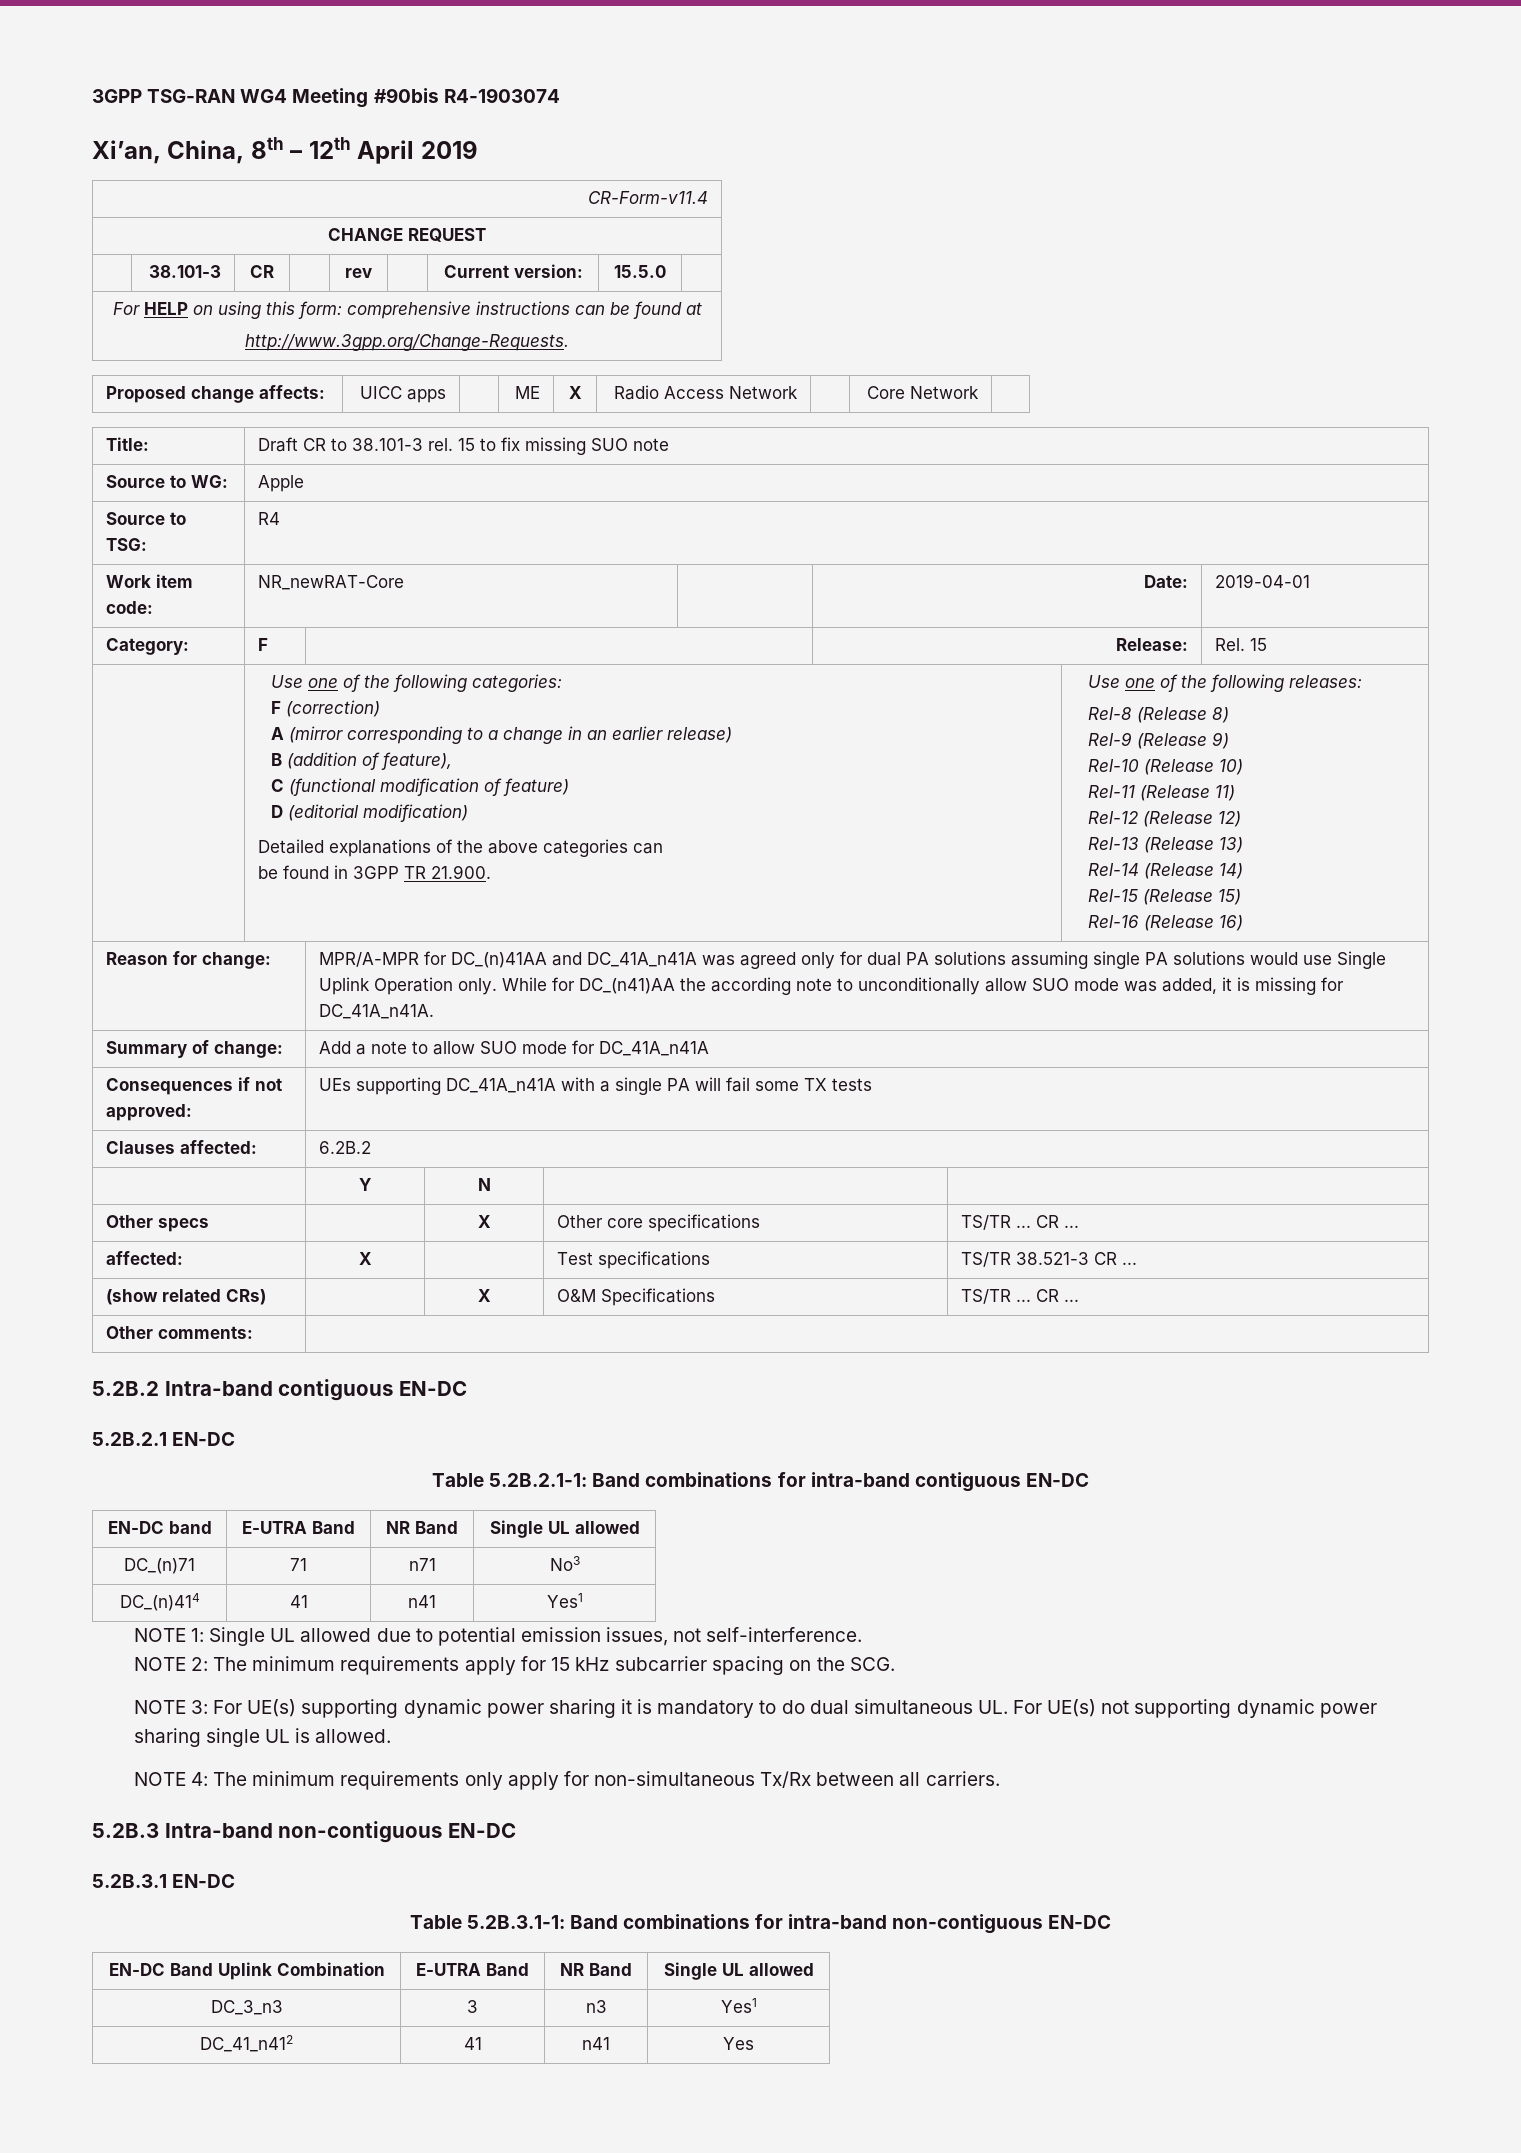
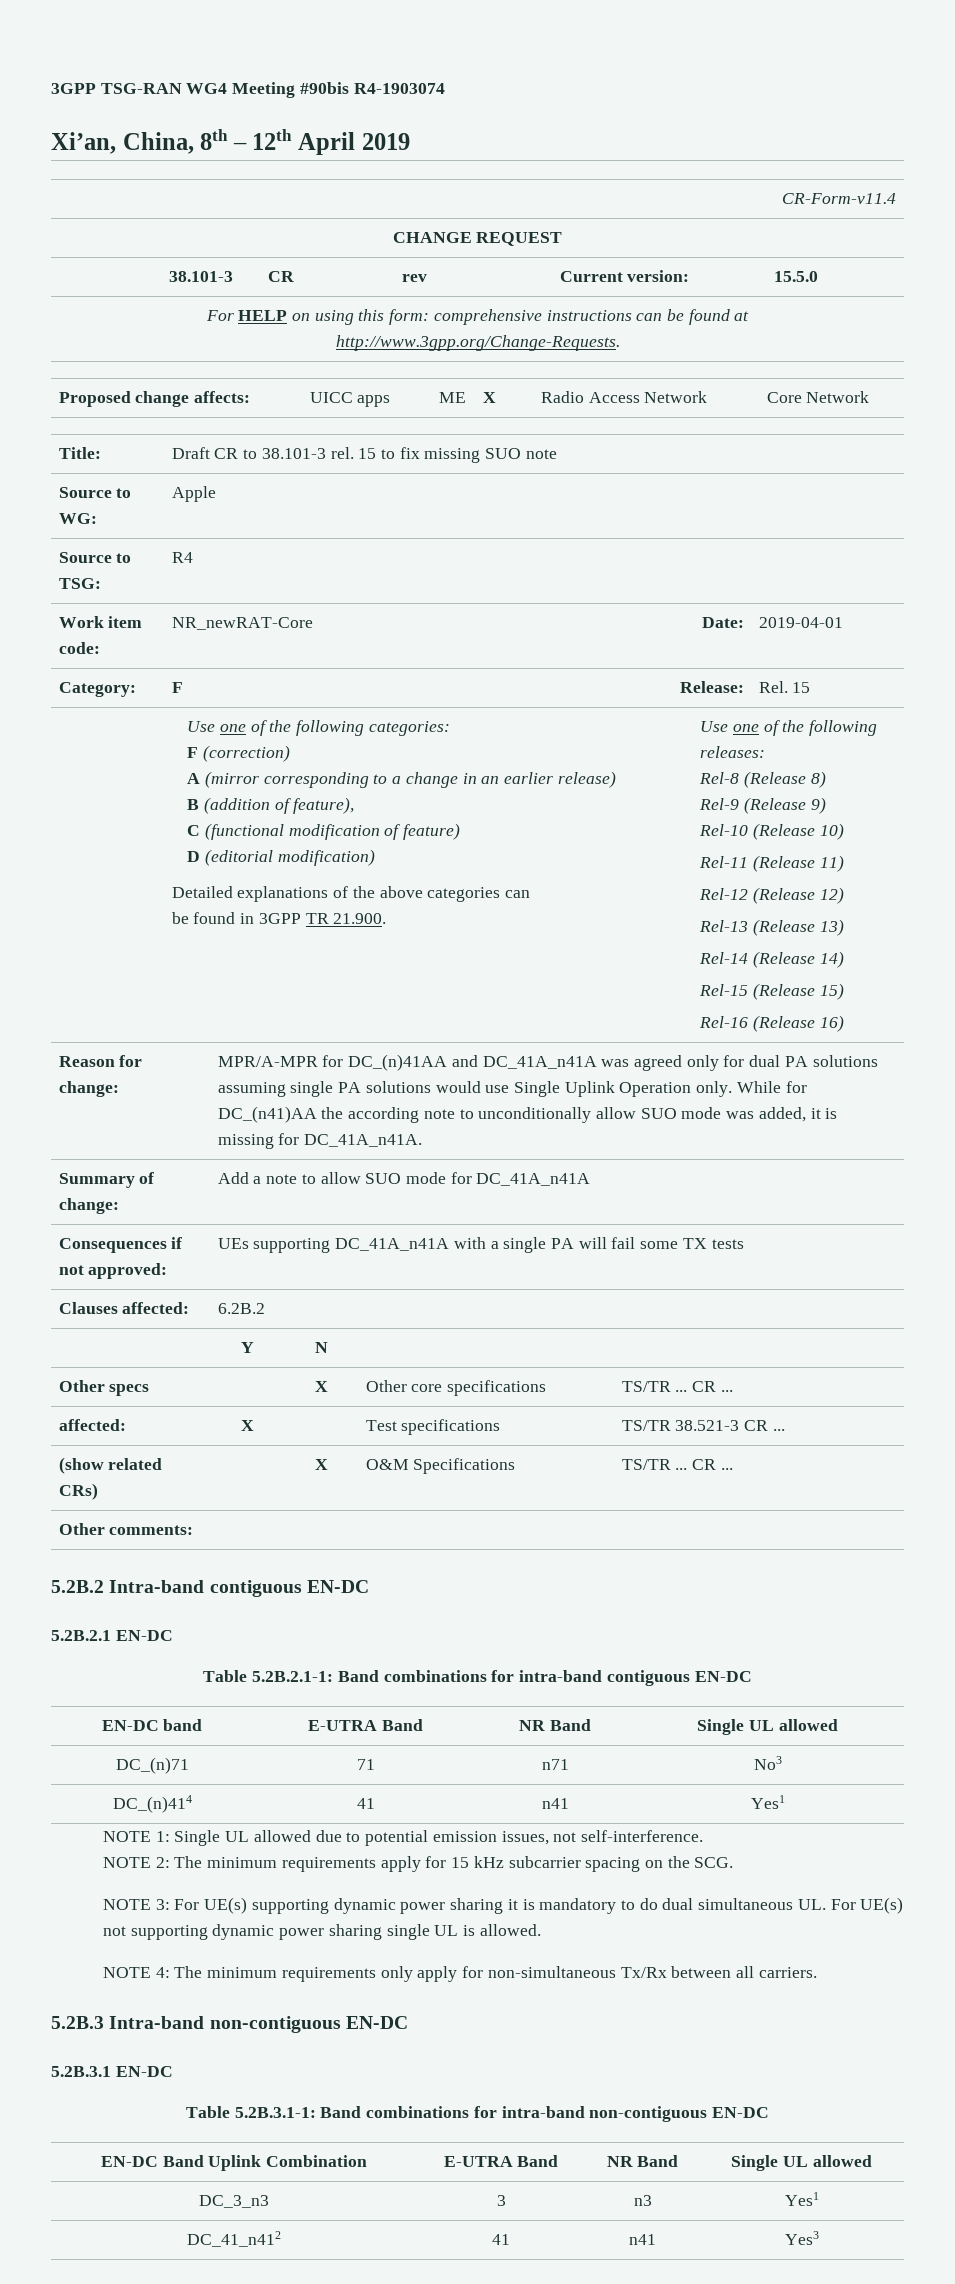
[723,2037,754,2050] Yes -> [784,2231,819,2245] Yes3

